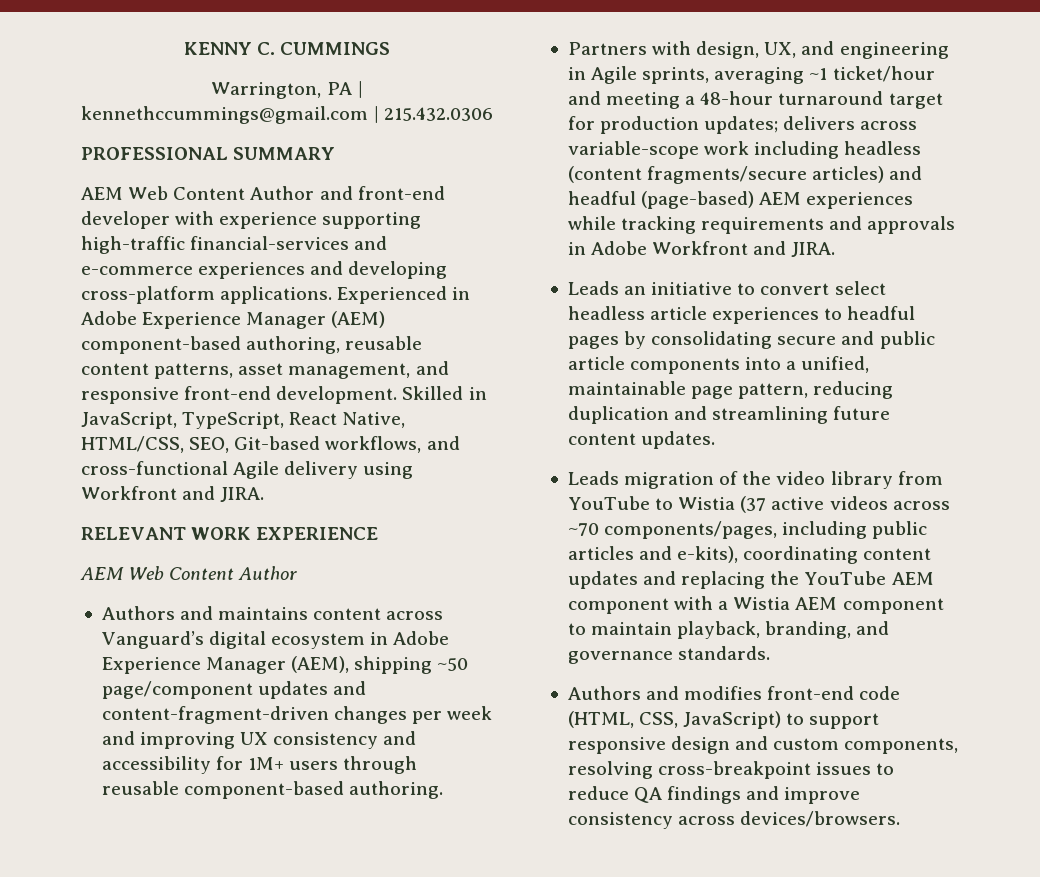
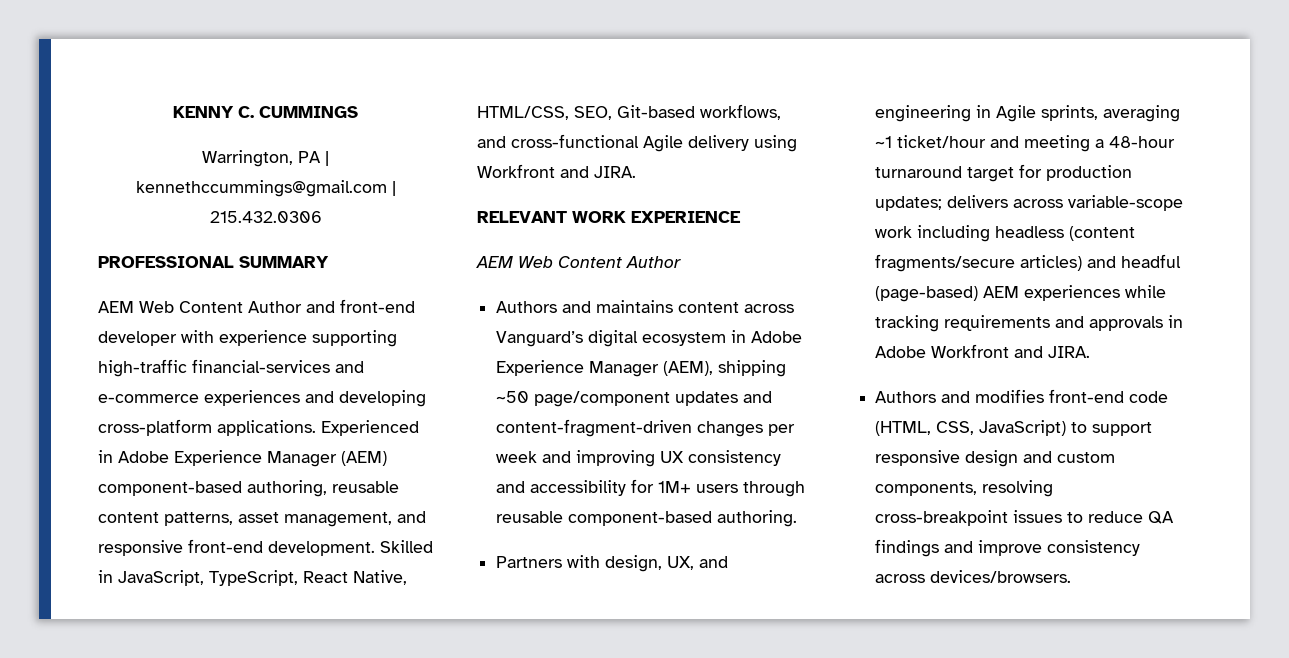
[567,281,886,295] [567,306,916,324] [567,331,935,349] [567,356,870,374] [567,381,894,399] [567,406,891,424] [567,431,716,449] [567,471,943,489] [567,496,950,513] [567,521,928,539] [567,546,932,564] [567,571,934,589] [567,596,944,614] [567,621,890,639] [567,646,771,664] // Leads an initiative to convert select headless article experiences to headful pages by consolidating secure and public article components into a unified, maintainable page pattern, reducing duplication and streamlining future content updates. // Leads migration of the video library from YouTube to Wistia (37 active videos across ~70 components/pages, including public articles and e-kits), coordinating content updates and replacing the YouTube AEM component with a Wistia AEM component to maintain playback, branding, and governance standards. -> (1091, 352) none

